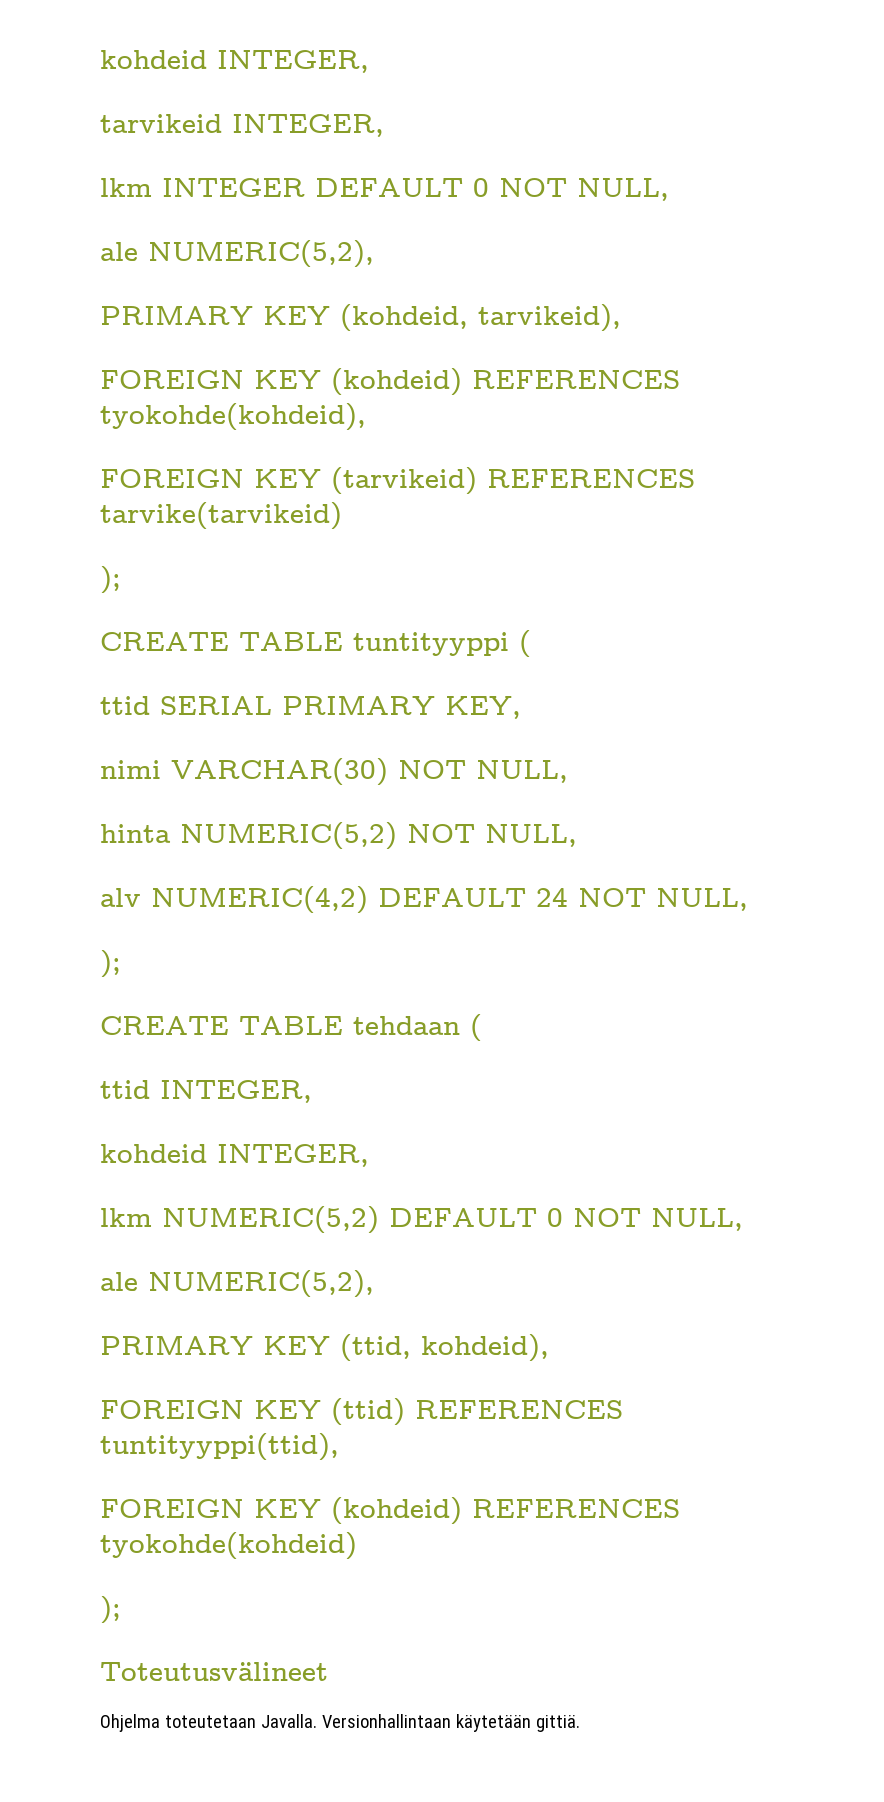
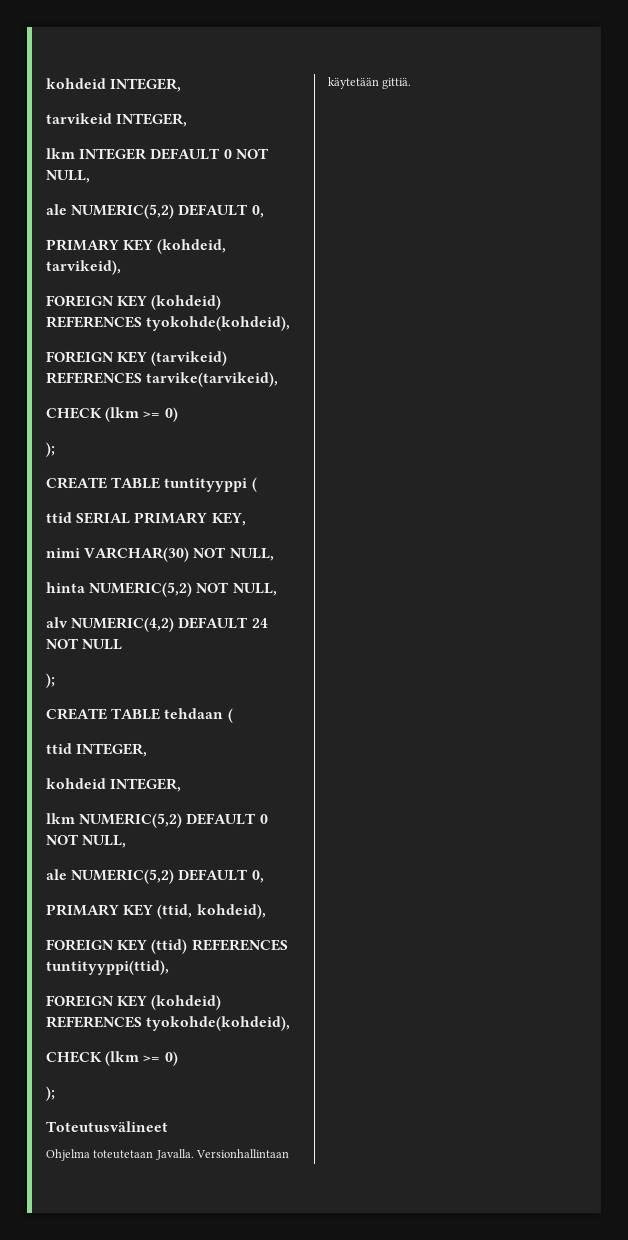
[148,240,374,268] NUMERIC(5,2), -> [71,204,264,219] NUMERIC(5,2) DEFAULT 0,
[100,502,342,530] tarvike(tarvikeid) -> [146,372,279,387] [46,407,178,422] tarvike(tarvikeid), // CHECK (lkm >= 0)
[656,888,748,911] NULL, -> [82,639,123,650] NULL
[148,1270,374,1298] NUMERIC(5,2), -> [71,869,264,884] NUMERIC(5,2) DEFAULT 0,
[100,1532,357,1560] tyokohde(kohdeid) -> [146,1016,291,1031] [46,1051,178,1066] tyokohde(kohdeid), // CHECK (lkm >= 0)

